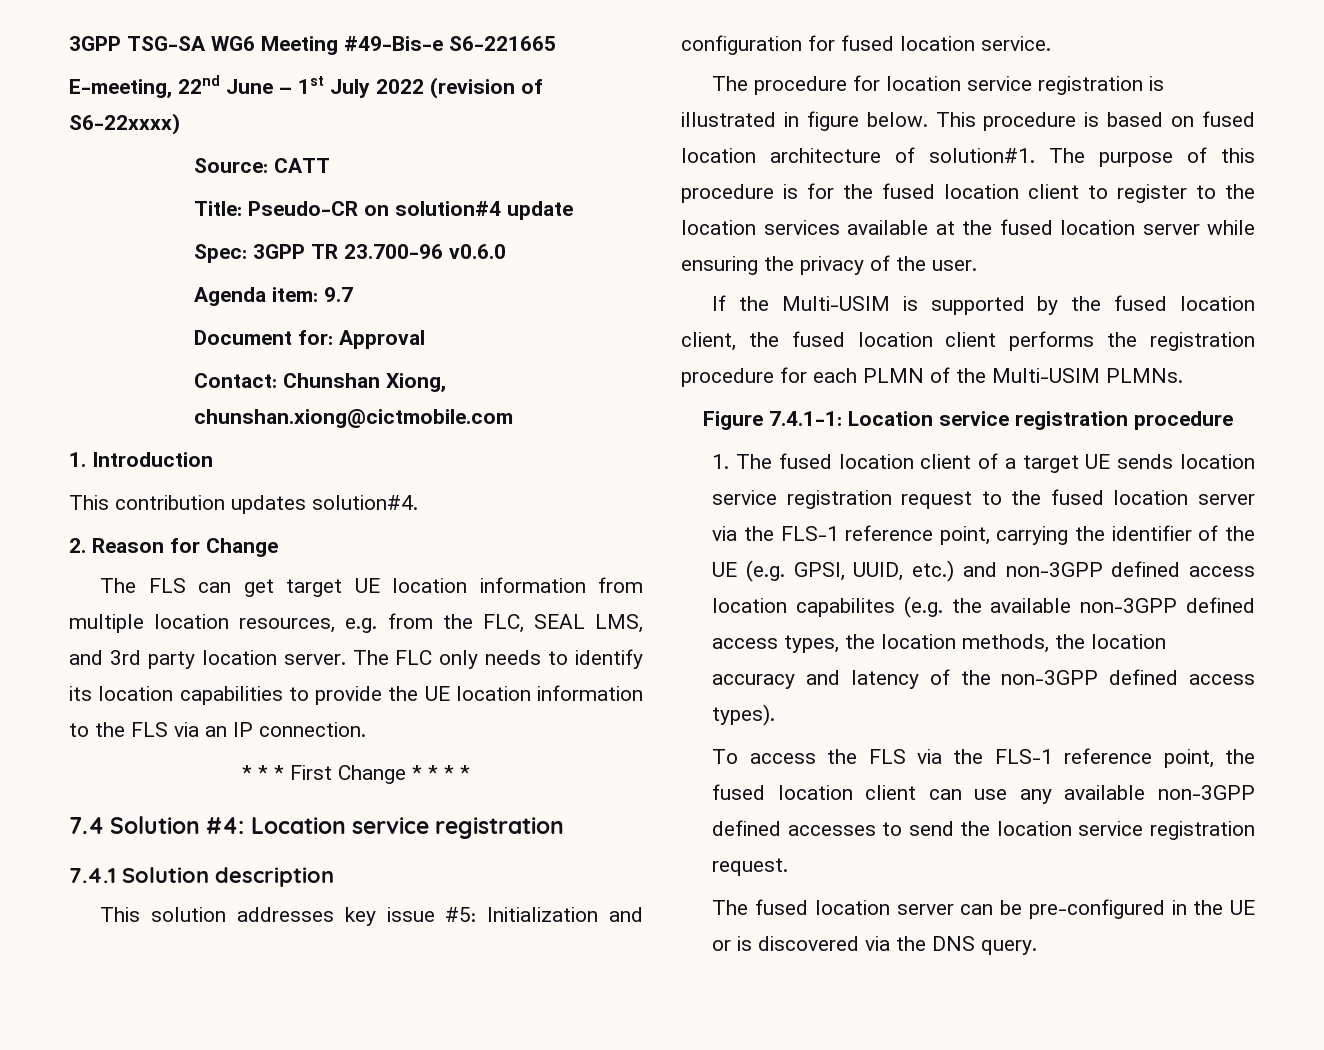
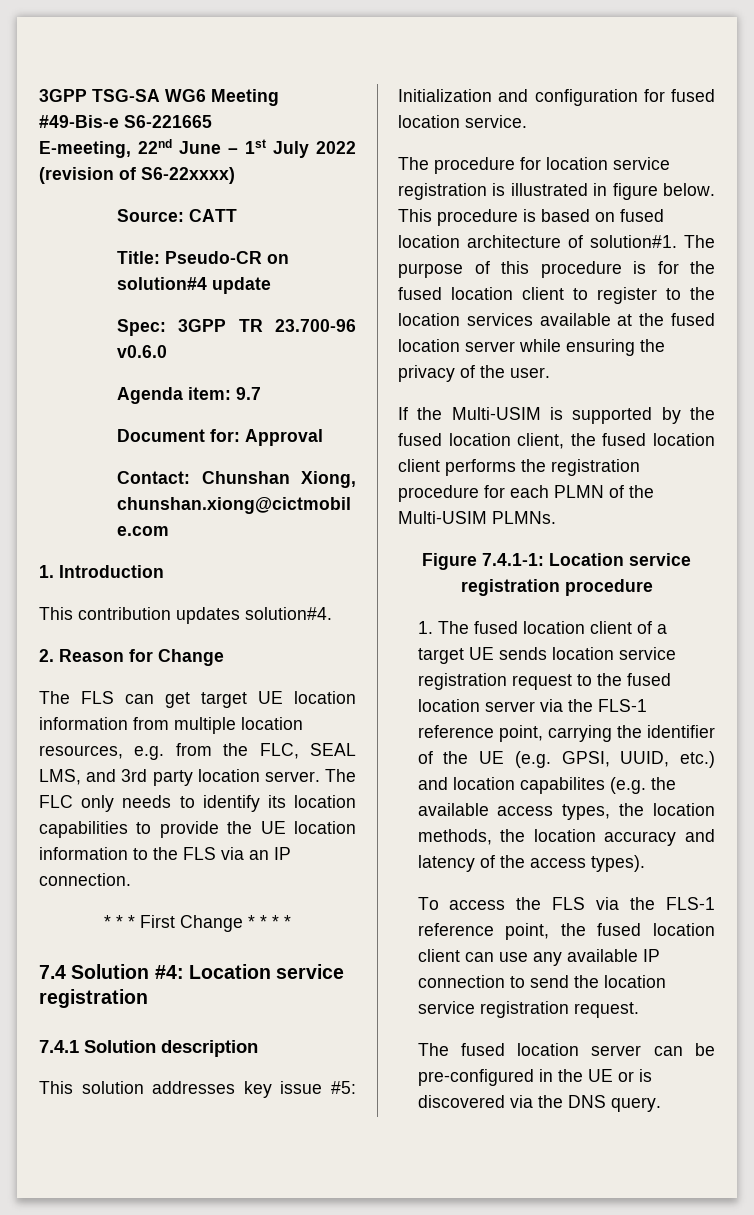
[1005,561,1255,577] non-3GPP defined access -> (448, 783) none
[1080,597,1255,613] non-3GPP defined -> (489, 809) none
[1001,669,1179,685] non-3GPP defined -> (525, 861) none
[1158,785,1255,800] [712,820,876,836] non-3GPP defined accesses -> [642,949,660,962] [417,975,505,988] IP connection

